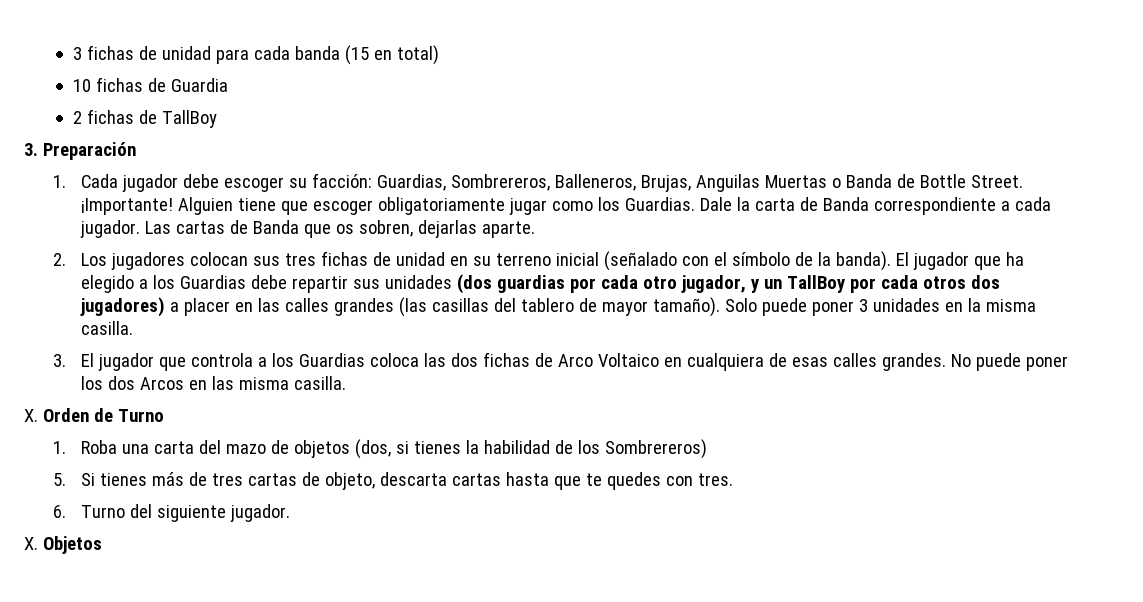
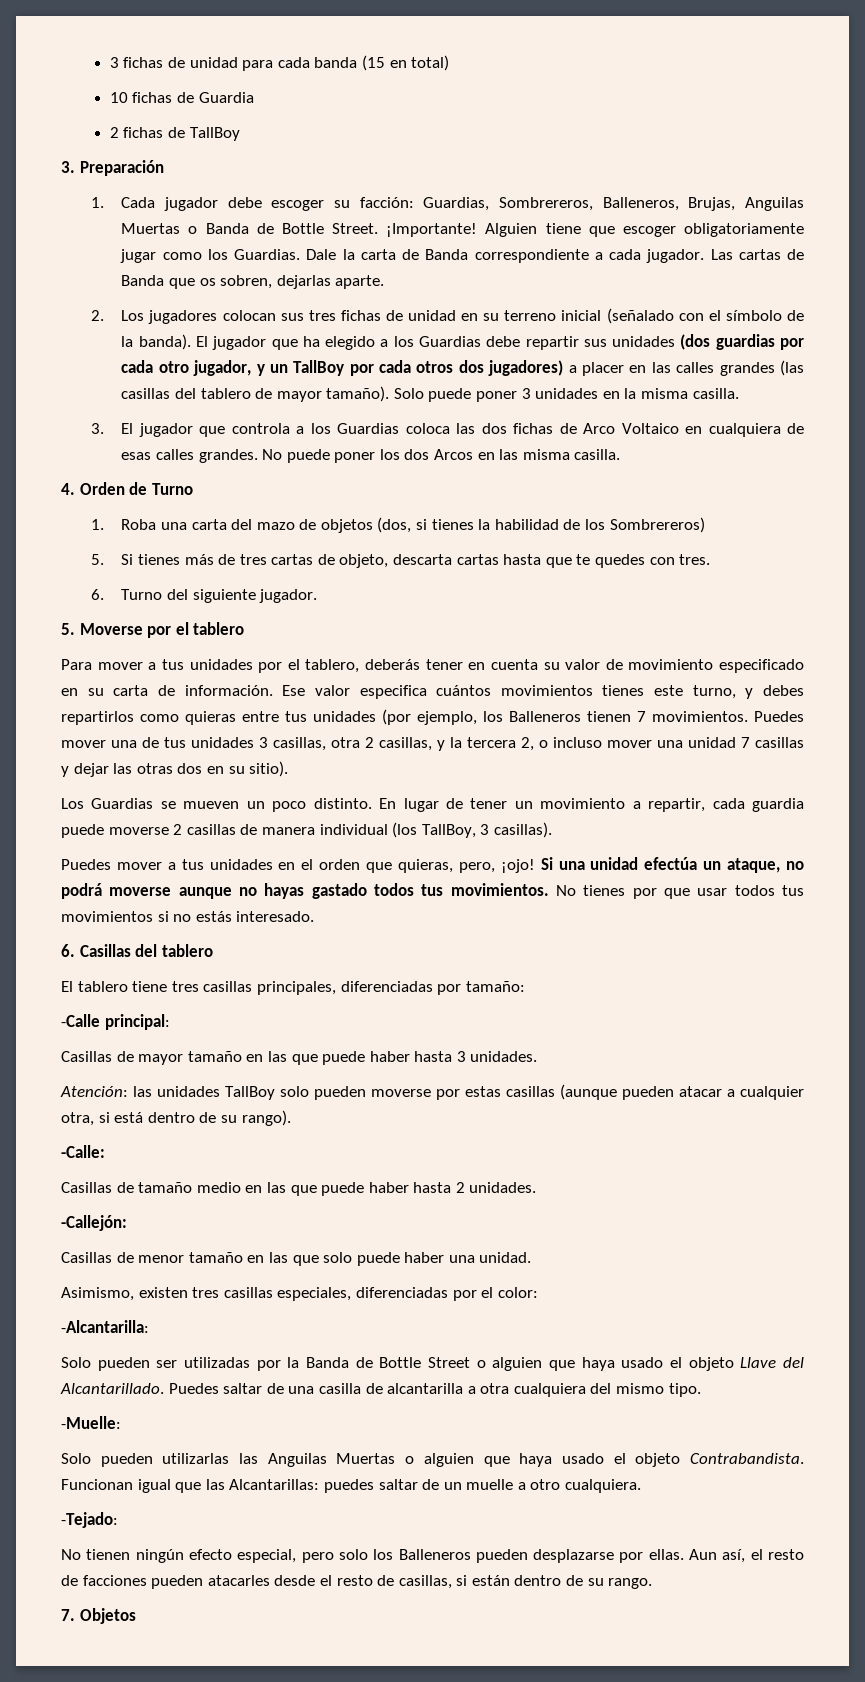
[24,409,38,422] X. -> [61,483,75,495] 4.
[24,537,38,550] X. -> [61,622,245,638] [61,659,804,673] [61,685,804,699] [61,709,804,725] [61,737,804,751] [61,761,289,777] [61,798,804,812] [61,822,552,838] [61,857,805,873] [61,883,805,899] [61,911,315,922] [61,944,213,957] [61,981,525,995] [61,1014,170,1030] [61,1051,538,1065] [60,1084,804,1100] [61,1110,291,1126] [61,1145,105,1158] [61,1182,537,1196] [61,1215,127,1231] [61,1252,532,1266] [61,1287,538,1301] [61,1320,149,1333] [61,1357,804,1371] [60,1383,701,1397] [61,1416,121,1429] [61,1453,804,1467] [61,1479,642,1493] [61,1512,118,1528] [61,1549,804,1563] [61,1575,653,1589] [61,1609,75,1621] 5. Moverse por el tablero // Para mover a tus unidades por el tablero, deberás tener en cuenta su valor de movimiento especificado en su carta de información. Ese valor especifica cuántos movimientos tienes este turno, y debes repartirlos como quieras entre tus unidades (por ejemplo, los Balleneros tienen 7 movimientos. Puedes mover una de tus unidades 3 casillas, otra 2 casillas, y la tercera 2, o incluso mover una unidad 7 casillas y dejar las otras dos en su sitio). // Los Guardias se mueven un poco distinto. En lugar de tener un movimiento a repartir, cada guardia puede moverse 2 casillas de manera individual (los TallBoy, 3 casillas). // Puedes mover a tus unidades en el orden que quieras, pero, ¡ojo! Si una unidad efectúa un ataque, no podrá moverse aunque no hayas gastado todos tus movimientos. No tienes por que usar todos tus movimientos si no estás interesado. // 6. Casillas del tablero // El tablero tiene tres casillas principales, diferenciadas por tamaño: // -Calle principal: // Casillas de mayor tamaño en las que puede haber hasta 3 unidades. // Atención: las unidades TallBoy solo pueden moverse por estas casillas (aunque pueden atacar a cualquier otra, si está dentro de su rango). // -Calle: // Casillas de tamaño medio en las que puede haber hasta 2 unidades. // -Callejón: // Casillas de menor tamaño en las que solo puede haber una unidad. // Asimismo, existen tres casillas especiales, diferenciadas por el color: // -Alcantarilla: // Solo pueden ser utilizadas por la Banda de Bottle Street o alguien que haya usado el objeto Llave del Alcantarillado. Puedes saltar de una casilla de alcantarilla a otra cualquiera del mismo tipo. // -Muelle: // Solo pueden utilizarlas las Anguilas Muertas o alguien que haya usado el objeto Contrabandista. Funcionan igual que las Alcantarillas: puedes saltar de un muelle a otro cualquiera. // -Tejado: // No tienen ningún efecto especial, pero solo los Balleneros pueden desplazarse por ellas. Aun así, el resto de facciones pueden atacarles desde el resto de casillas, si están dentro de su rango. // 7.

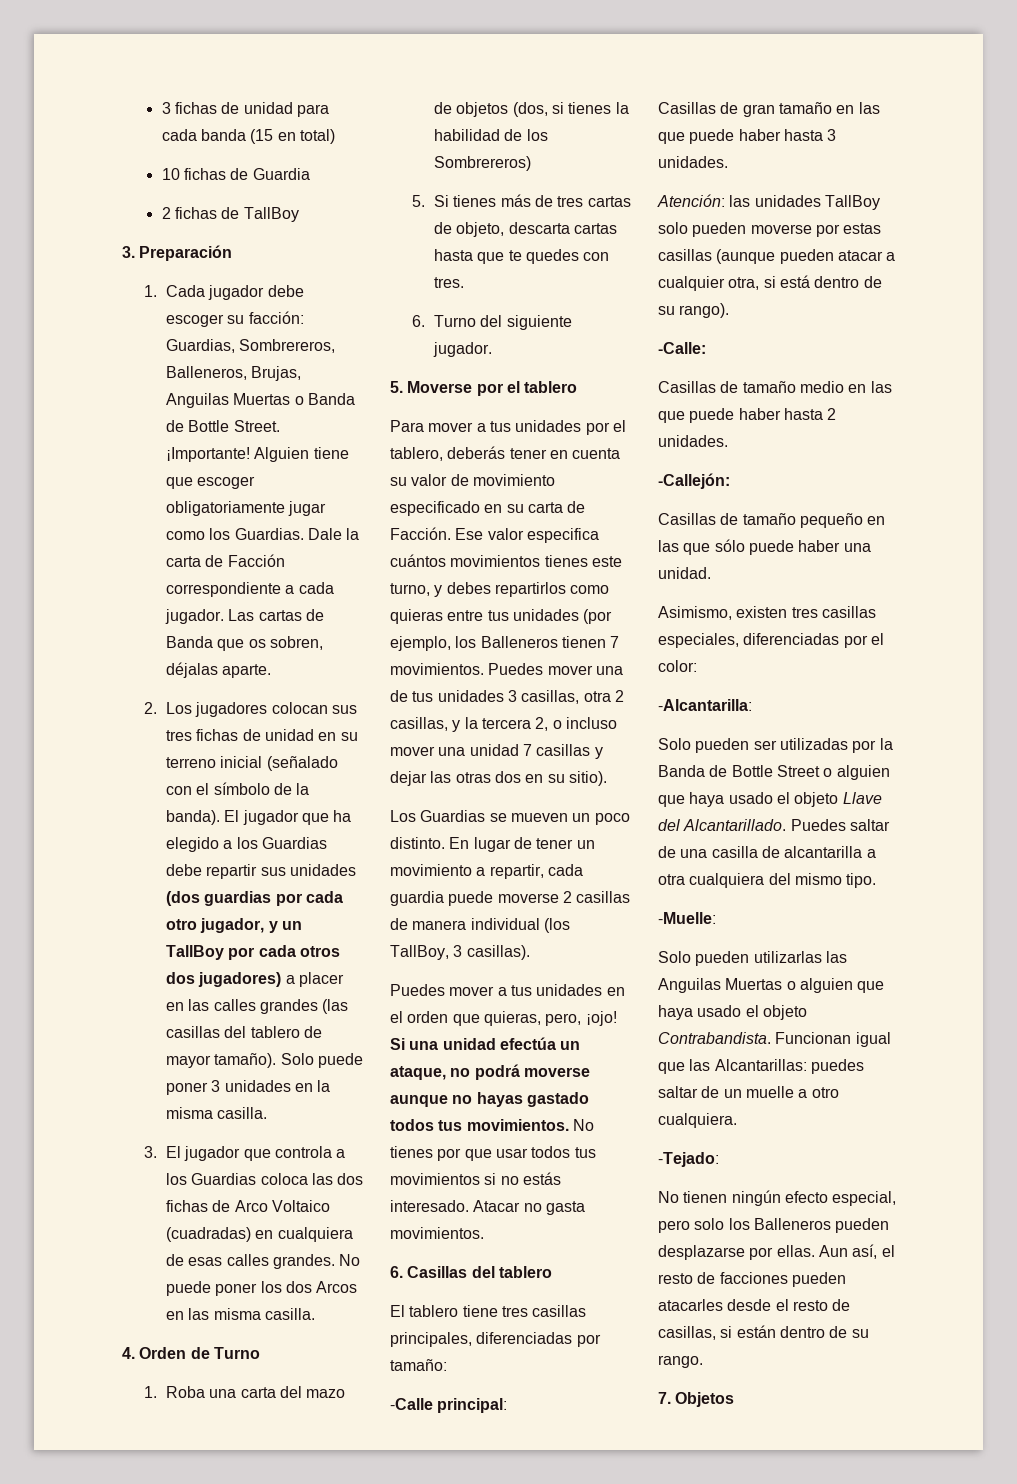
[425,249,469,260] Banda -> [227,554,285,567] Facción
[276,275,331,289] dejarlas -> [165,662,218,678] déjalas
(679, 428) none -> [165,1227,251,1242] (cuadradas)
[184,685,273,696] información. -> [390,527,451,540] Facción.
(315, 916) none -> [473,1200,585,1215] [390,1227,484,1239] Atacar no gasta movimientos.
[138,1054,184,1065] mayor -> [742,104,775,117] gran
[138,1252,353,1266] menor tamaño en las que solo -> [742,513,886,528] [658,539,745,555] tamaño pequeño en las que sólo

